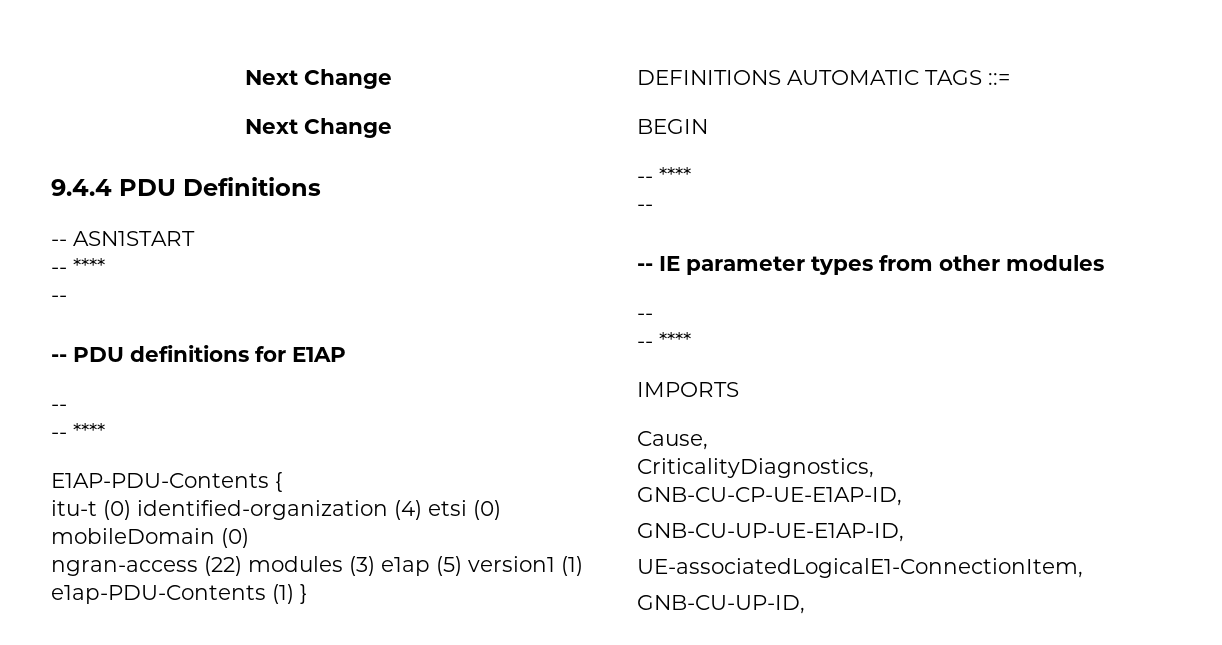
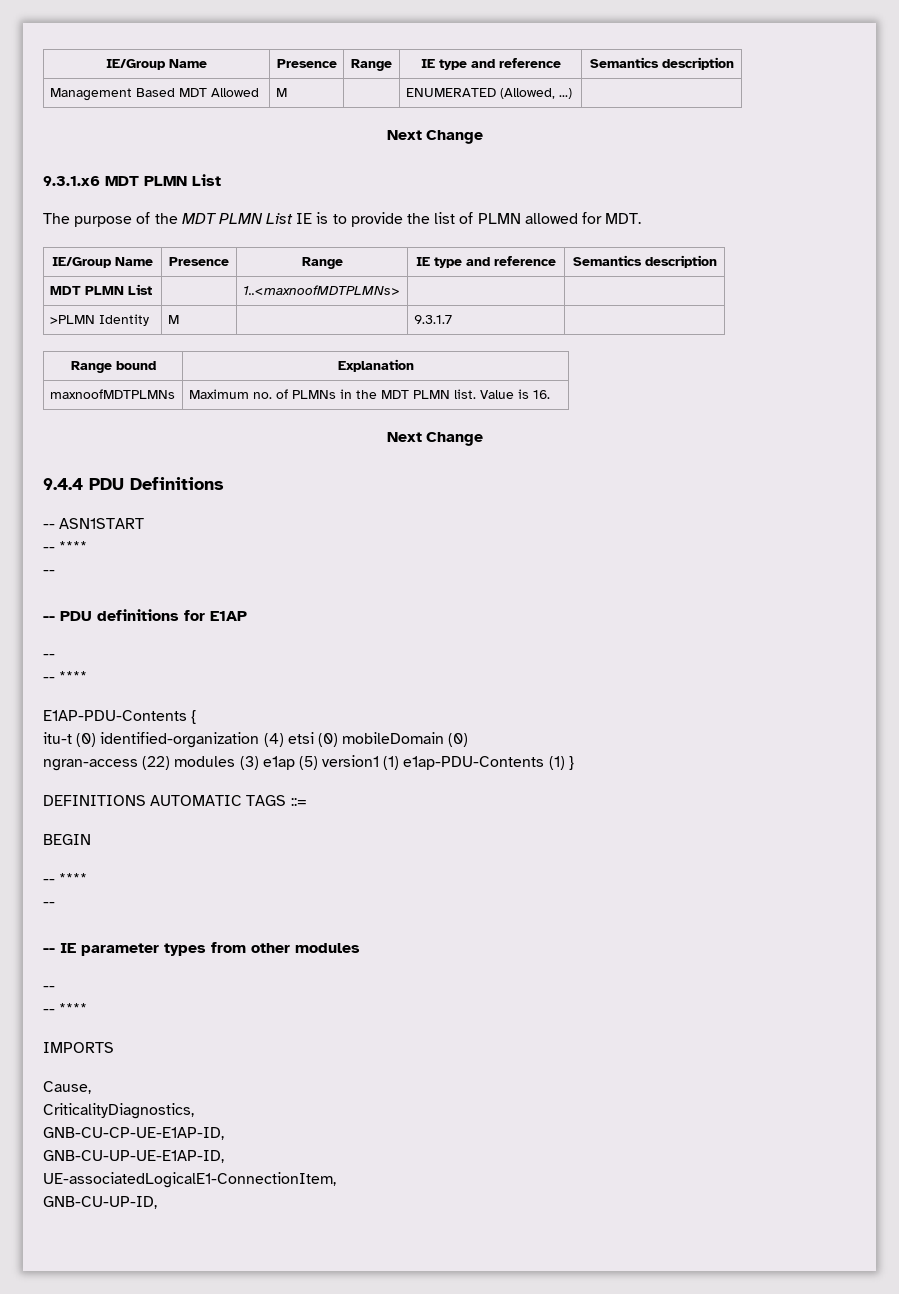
[244,69,392,89] Next Change -> [106,59,207,70] [276,59,337,68] [351,59,392,71] [420,58,561,70] [589,57,734,70] [49,88,259,101] [275,88,287,97] [405,88,572,99] [386,130,484,144] [43,174,221,186] [43,212,642,227] [52,257,153,268] [169,257,229,266] [301,257,343,269] [416,256,556,268] [572,255,717,268] [49,284,152,295] [242,285,400,295] [49,314,149,326] [167,315,179,324] [413,315,452,324] [70,361,156,373] [337,359,414,372] [49,389,175,399] [188,389,550,399] IE/Group Name | Presence | Range | IE type and reference | Semantics description // Management Based MDT Allowed | M | | ENUMERATED (Allowed, ...) | // Next Change // 9.3.1.x6 MDT PLMN List // The purpose of the MDT PLMN List IE is to provide the list of PLMN allowed for MDT. // IE/Group Name | Presence | Range | IE type and reference | Semantics description // MDT PLMN List | | 1..<maxnoofMDTPLMNs> | | // >PLMN Identity | M | | 9.3.1.7 | // Range bound | Explanation // maxnoofMDTPLMNs | Maximum no. of PLMNs in the MDT PLMN list. Value is 16.

